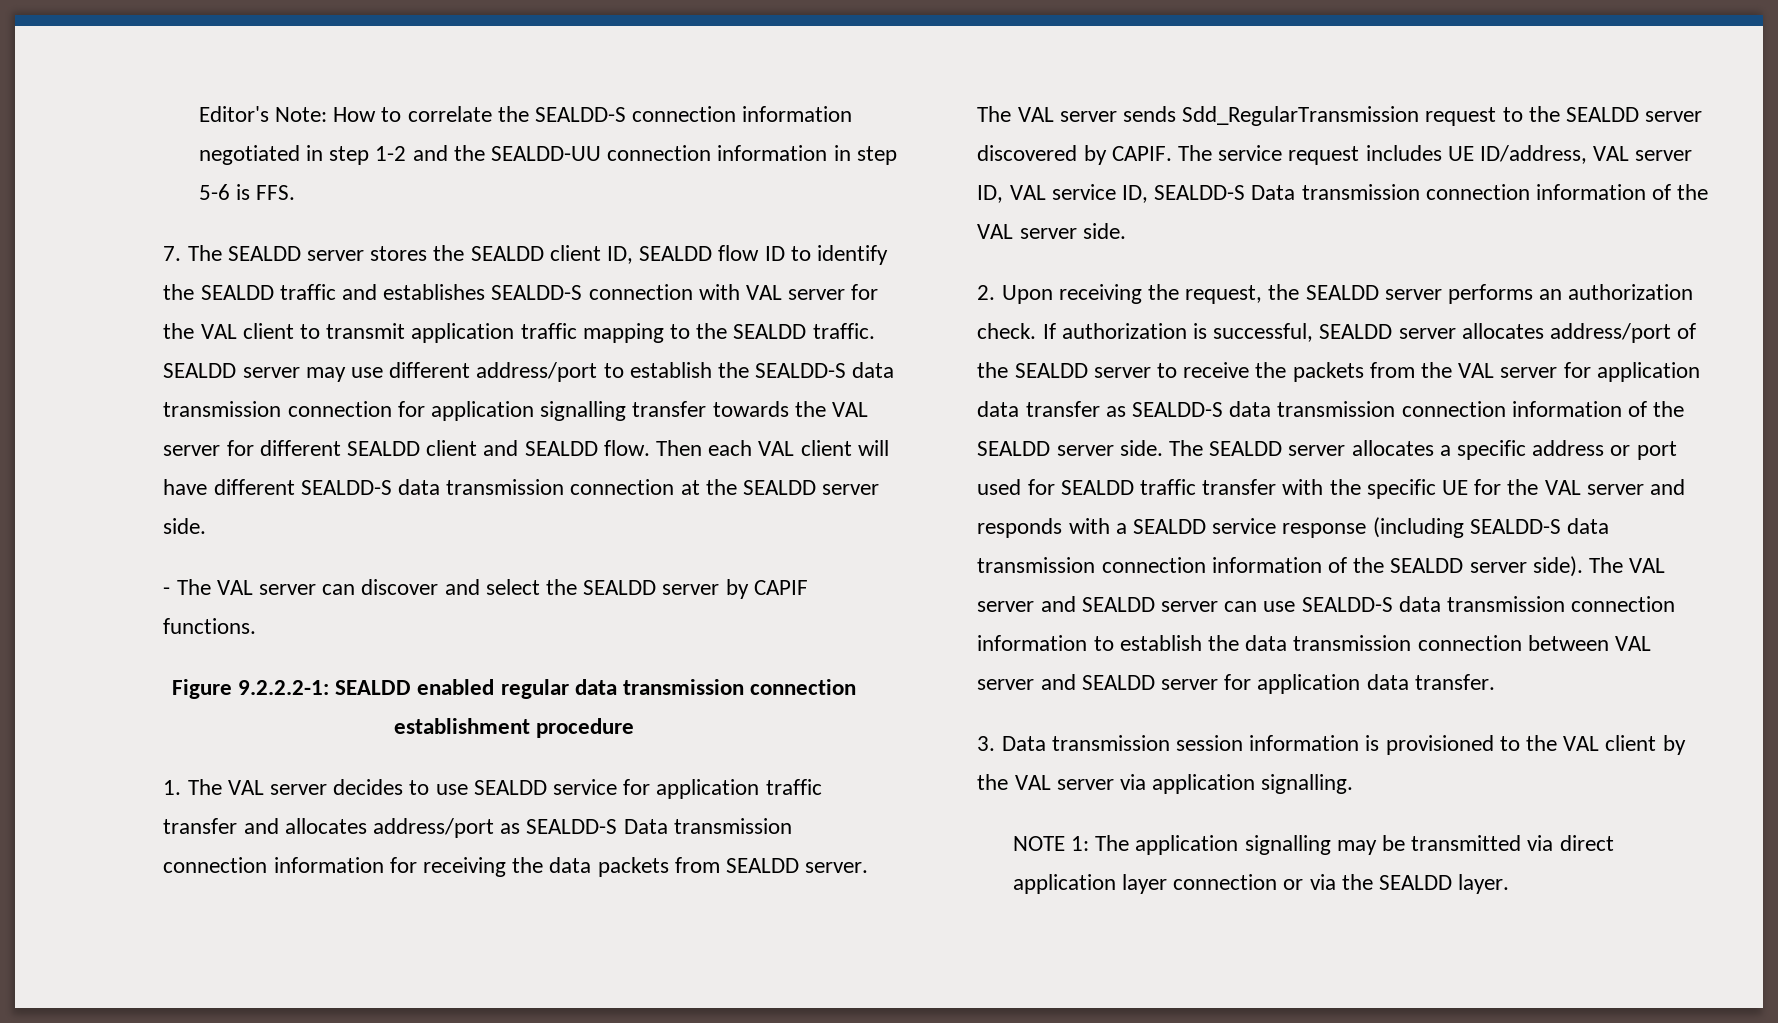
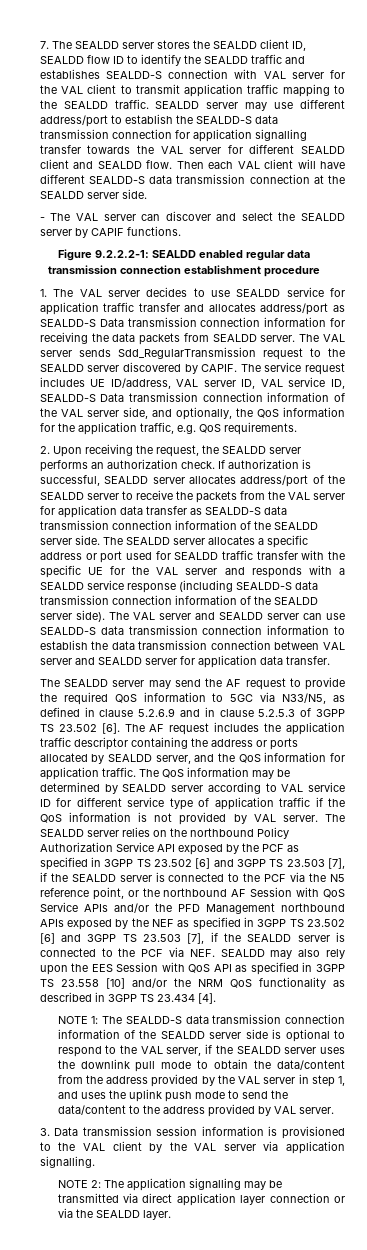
[198,106,853,122] [198,145,897,165] [198,184,296,200] Editor's Note: How to correlate the SEALDD-S connection information negotiated in step 1-2 and the SEALDD-UU connection information in step 5-6 is FFS. // -> (39, 45) none
[1082,223,1126,239] side. -> [122,407,345,420] [39,422,297,435] side, and optionally, the QoS information for the application traffic, e.g. QoS requirements.
(1495, 682) none -> [39,677,345,690] [39,692,345,705] [39,707,345,717] [39,722,345,735] [39,737,298,750] [39,752,345,764] [39,767,290,780] [39,782,345,794] [39,797,345,810] [39,812,345,825] [39,827,289,839] [39,842,299,855] [39,857,345,870] [39,872,345,882] [39,887,345,900] [39,902,345,914] [39,917,345,930] [39,932,345,944] [39,947,345,959] [39,962,345,975] [39,977,345,989] [39,992,216,1004] [57,1014,346,1024] [57,1029,345,1042] [57,1044,345,1057] [57,1059,345,1072] [57,1074,345,1087] [57,1089,288,1102] [57,1104,334,1117] // The SEALDD server may send the AF request to provide the required QoS information to 5GC via N33/N5, as defined in clause 5.2.6.9 and in clause 5.2.5.3 of 3GPP TS 23.502 [6]. The AF request includes the application traffic descriptor containing the address or ports allocated by SEALDD server, and the QoS information for application traffic. The QoS information may be determined by SEALDD server according to VAL service ID for different service type of application traffic if the QoS information is not provided by VAL server. The SEALDD server relies on the northbound Policy Authorization Service API exposed by the PCF as specified in 3GPP TS 23.502 [6] and 3GPP TS 23.503 [7], if the SEALDD server is connected to the PCF via the N5 reference point, or the northbound AF Session with QoS Service APIs and/or the PFD Management northbound APIs exposed by the NEF as specified in 3GPP TS 23.502 [6] and 3GPP TS 23.503 [7], if the SEALDD server is connected to the PCF via NEF. SEALDD may also rely upon the EES Session with QoS API as specified in 3GPP TS 23.558 [10] and/or the NRM QoS functionality as described in 3GPP TS 23.434 [4]. // NOTE 1: The SEALDD-S data transmission connection information of the SEALDD server side is optional to respond to the VAL server, if the SEALDD server uses the downlink pull mode to obtain the data/content from the address provided by the VAL server in step 1, and uses the uplink push mode to send the data/content to the address provided by VAL server.
[1070,836,1089,851] 1: -> [90,1180,101,1188] 2:

